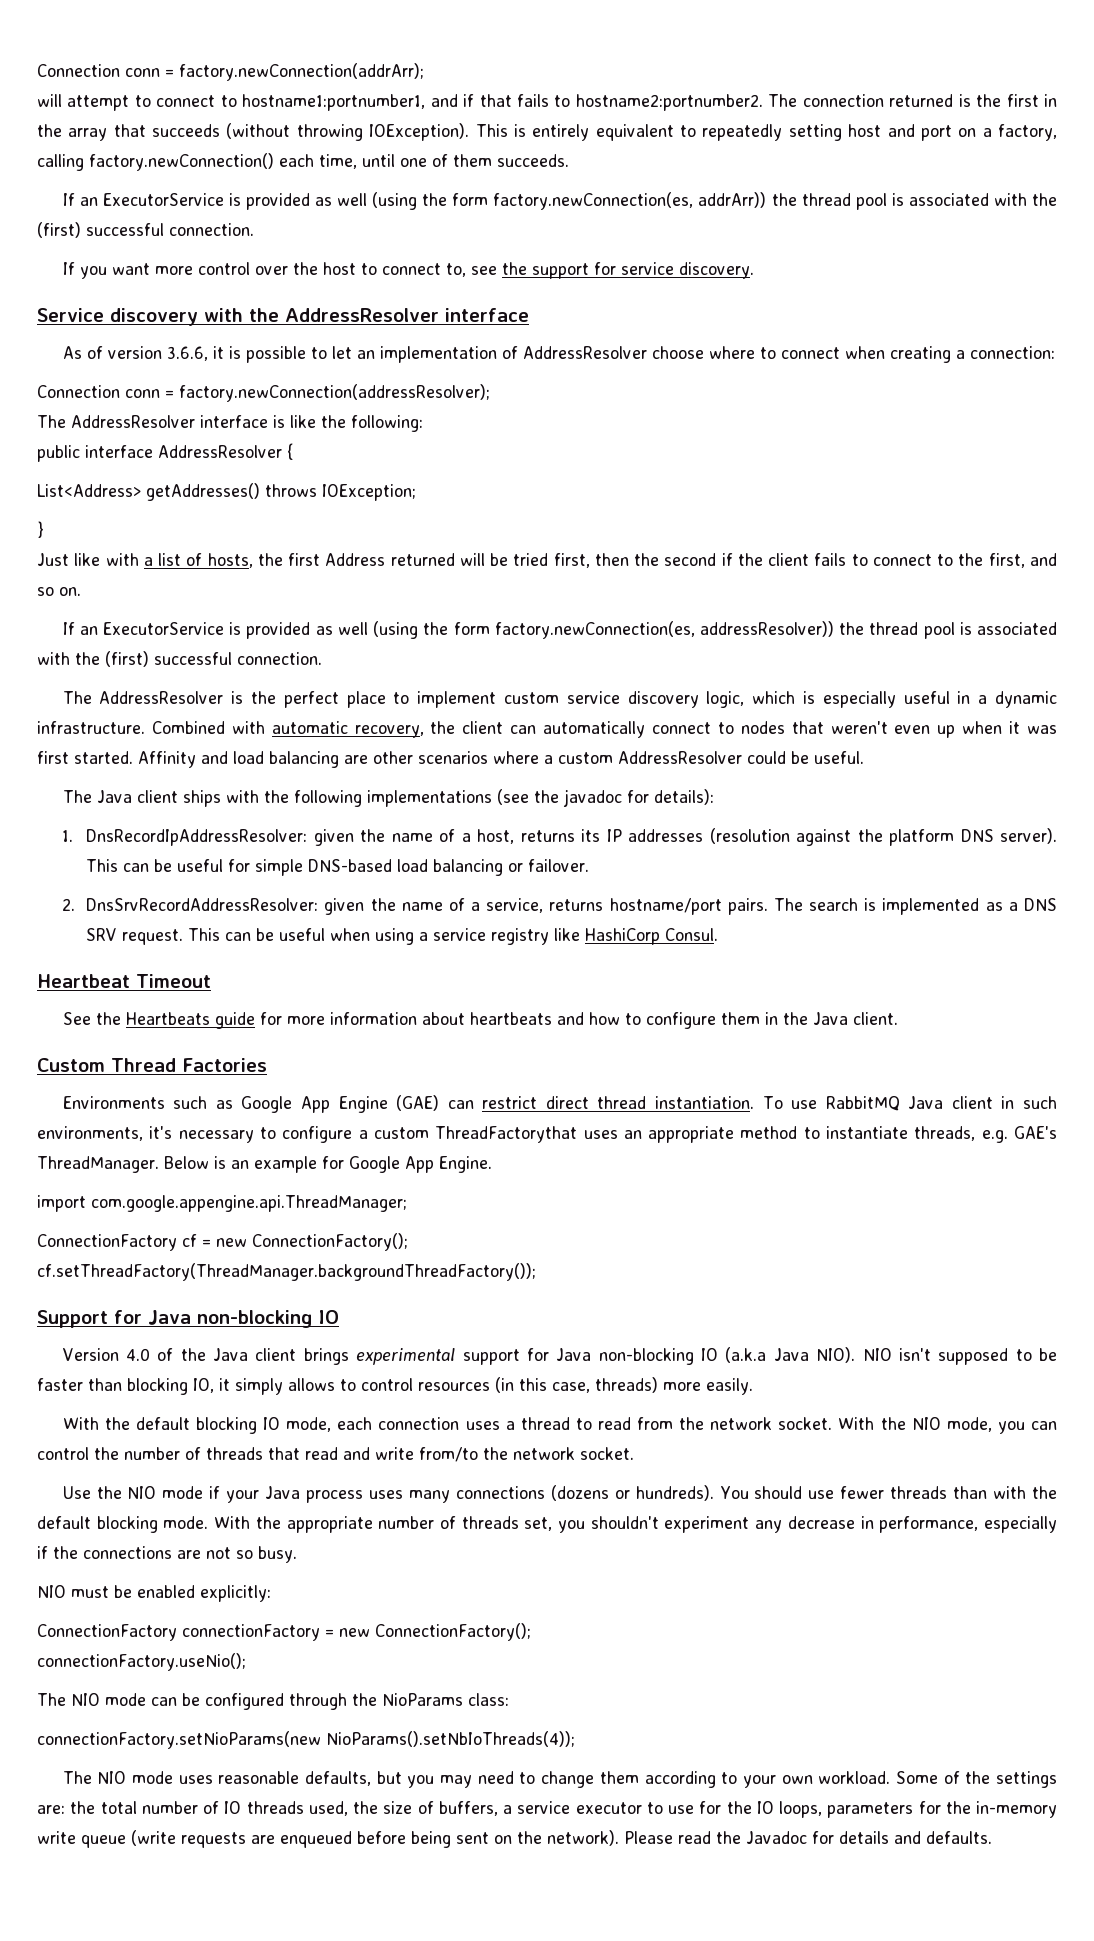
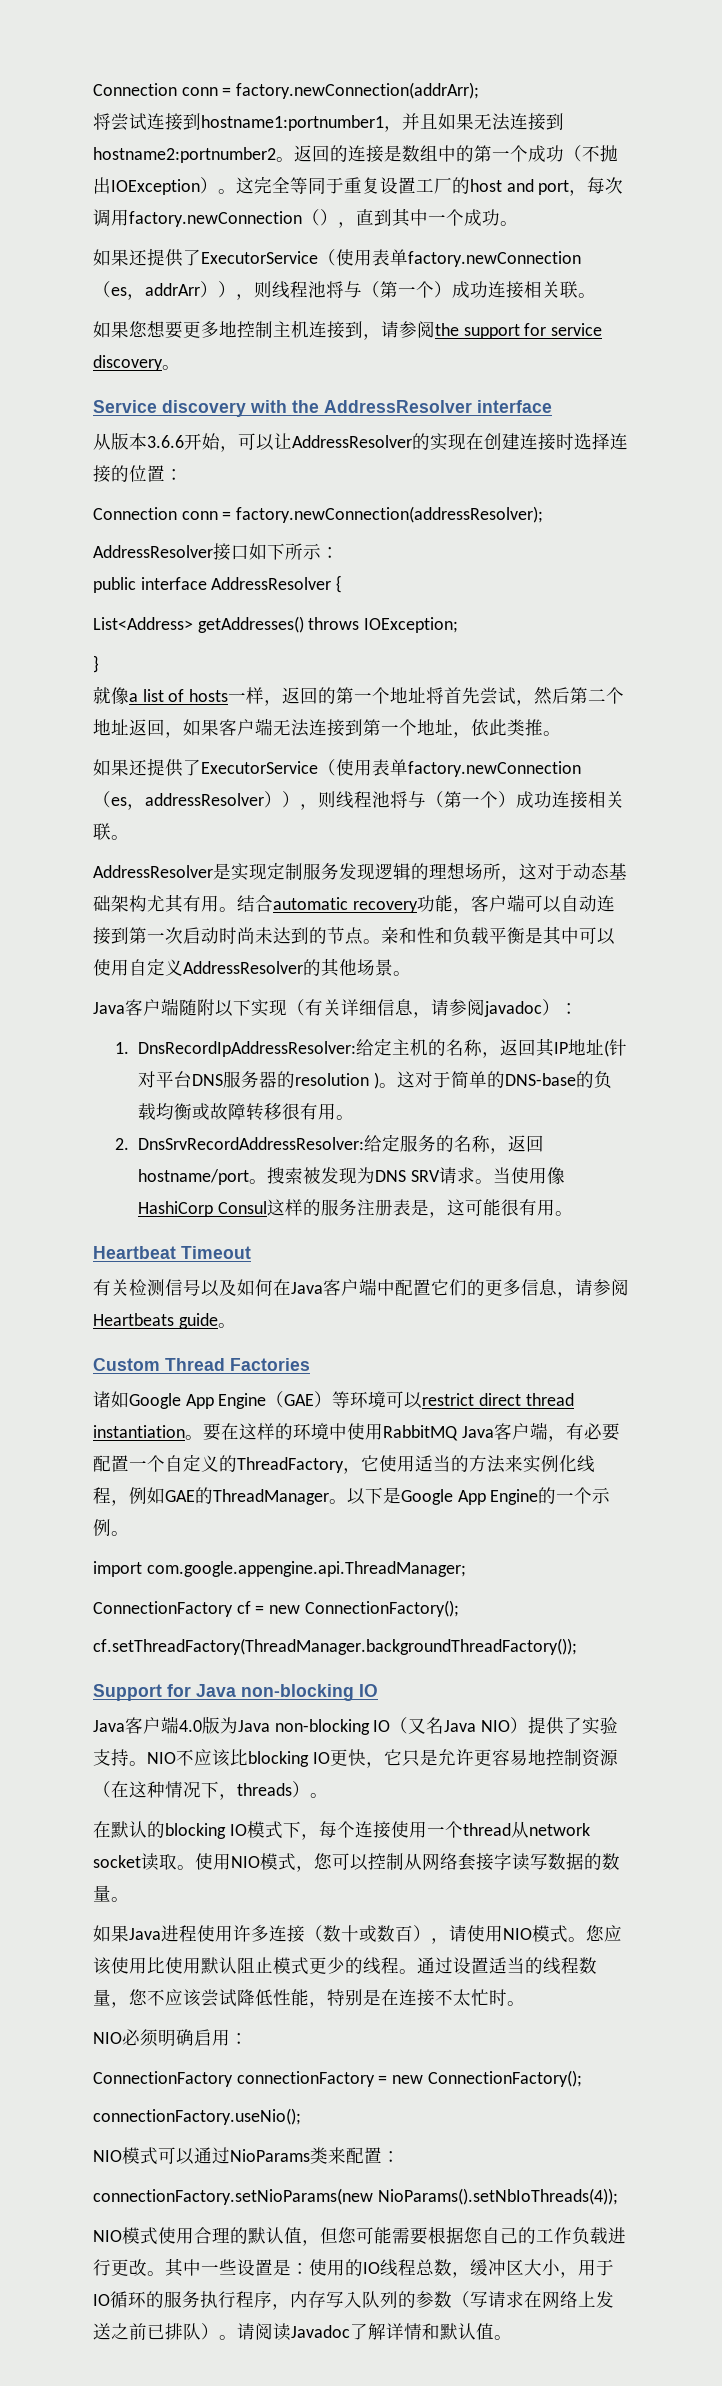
[37,94,1057,111] [37,123,1057,141] [37,153,569,171] [62,192,1057,210] [37,222,254,238] [62,262,497,279] will attempt to connect to hostname1:portnumber1, and if that fails to hostname2:portnumber2. The connection returned is the first in the array that succeeds (without throwing IOException). This is entirely equivalent to repeatedly setting host and port on a factory, calling factory.newConnection() each time, until one of them succeeds. // If an ExecutorService is provided as well (using the form factory.newConnection(es, addrArr)) the thread pool is associated with the (first) successful connection. // If you want more control over the host to connect to, see -> [93,113,564,132] [93,145,618,163] [93,176,624,196] [93,208,518,228] [93,248,581,267] [93,281,596,300] [93,320,435,340] 将尝试连接到hostname1:portnumber1，并且如果无法连接到hostname2:portnumber2。返回的连接是数组中的第一个成功（不抛出IOException）。这完全等同于重复设置工厂的host and port，每次调用factory.newConnection（），直到其中一个成功。 // 如果还提供了ExecutorService（使用表单factory.newConnection（es，addrArr）），则线程池将与（第一个）成功连接相关联。 // 如果您想要更多地控制主机连接到，请参阅
[678,262,754,279] discovery. -> [93,355,180,371] discovery。
[62,346,1055,363] [37,384,490,402] [37,415,423,432] As of version 3.6.6, it is possible to let an implementation of AddressResolver choose where to connect when creating a connection: // Connection conn = factory.newConnection(addressResolver); // The AddressResolver interface is like the following: -> [93,432,628,452] [93,465,183,483] [93,506,544,523] [93,543,339,561] 从版本3.6.6开始，可以让AddressResolver的实现在创建连接时选择连接的位置： // Connection conn = factory.newConnection(addressResolver); // AddressResolver接口如下所示：
[37,553,1057,568] [37,587,81,596] [62,621,1057,639] [37,651,322,667] [62,691,1058,708] [37,721,1058,738] [37,751,864,768] [62,789,714,807] [61,828,1057,846] [86,859,590,876] [61,898,1057,915] [86,928,719,945] [37,974,211,988] [62,1012,898,1029] [37,1058,267,1072] [62,1095,1057,1113] [37,1126,1057,1143] [37,1156,492,1173] Just like with a list of hosts, the first Address returned will be tried first, then the second if the client fails to connect to the first, and so on. // If an ExecutorService is provided as well (using the form factory.newConnection(es, addressResolver)) the thread pool is associated with the (first) successful connection. // The AddressResolver is the perfect place to implement custom service discovery logic, which is especially useful in a dynamic infrastructure. Combined with automatic recovery, the client can automatically connect to nodes that weren't even up when it was first started. Affinity and load balancing are other scenarios where a custom AddressResolver could be useful. // The Java client ships with the following implementations (see the javadoc for details): // 1. DnsRecordIpAddressResolver: given the name of a host, returns its IP addresses (resolution against the platform DNS server). This can be useful for simple DNS-based load balancing or failover. // 2. DnsSrvRecordAddressResolver: given the name of a service, returns hostname/port pairs. The search is implemented as a DNS SRV request. This can be useful when using a service registry like HashiCorp Consul. // Heartbeat Timeout // See the Heartbeats guide for more information about heartbeats and how to configure them in the Java client. // Custom Thread Factories // Environments such as Google App Engine (GAE) can restrict direct thread instantiation. To use RabbitMQ Java client in such environments, it's necessary to configure a custom ThreadFactorythat uses an appropriate method to instantiate threads, e.g. GAE's ThreadManager. Below is an example for Google App Engine. -> [93,686,625,706] [93,718,561,738] [93,758,581,777] [93,791,624,810] [93,823,129,840] [93,862,627,882] [93,894,615,914] [93,926,615,945] [93,958,411,977] [93,998,578,1018] [115,1038,628,1058] [138,1071,612,1089] [138,1103,355,1121] [115,1134,545,1154] [138,1167,565,1185] [138,1199,573,1218] [93,1246,251,1259] [93,1278,629,1298] [93,1313,236,1329] [93,1358,310,1371] [93,1391,574,1409] [93,1422,620,1442] [93,1454,595,1474] [93,1487,611,1506] [93,1519,129,1536] 就像a list of hosts一样，返回的第一个地址将首先尝试，然后第二个地址返回，如果客户端无法连接到第一个地址，依此类推。 // 如果还提供了ExecutorService（使用表单factory.newConnection（es，addressResolver）），则线程池将与（第一个）成功连接相关联。 // AddressResolver是实现定制服务发现逻辑的理想场所，这对于动态基础架构尤其有用。结合automatic recovery功能，客户端可以自动连接到第一次启动时尚未达到的节点。亲和性和负载平衡是其中可以使用自定义AddressResolver的其他场景。 // Java客户端随附以下实现（有关详细信息，请参阅javadoc）： // 1. DnsRecordIpAddressResolver:给定主机的名称，返回其IP地址(针对平台DNS服务器的resolution )。这对于简单的DNS-base的负载均衡或故障转移很有用。 // 2. DnsSrvRecordAddressResolver:给定服务的名称，返回hostname/port。搜索被发现为DNS SRV请求。当使用像HashiCorp Consul这样的服务注册表是，这可能很有用。 // Heartbeat Timeout // 有关检测信号以及如何在Java客户端中配置它们的更多信息，请参阅Heartbeats guide。 // Custom Thread Factories // 诸如Google App Engine（GAE）等环境可以restrict direct thread instantiation。要在这样的环境中使用RabbitMQ Java客户端，有必要配置一个自定义的ThreadFactory，它使用适当的方法来实例化线程，例如GAE的ThreadManager。以下是Google App Engine的一个示例。
[62,1347,1057,1365] [37,1377,753,1395] [62,1417,1057,1434] [37,1447,634,1462] [62,1485,1057,1503] [37,1516,1058,1533] [37,1546,297,1563] [37,1585,271,1602] Version 4.0 of the Java client brings experimental support for Java non-blocking IO (a.k.a Java NIO). NIO isn't supposed to be faster than blocking IO, it simply allows to control resources (in this case, threads) more easily. // With the default blocking IO mode, each connection uses a thread to read from the network socket. With the NIO mode, you can control the number of threads that read and write from/to the network socket. // Use the NIO mode if your Java process uses many connections (dozens or hundreds). You should use fewer threads than with the default blocking mode. With the appropriate number of threads set, you shouldn't experiment any decrease in performance, especially if the connections are not so busy. // NIO must be enabled explicitly: -> [93,1716,619,1735] [93,1749,618,1768] [93,1781,328,1800] [93,1821,590,1840] [93,1852,620,1872] [93,1885,129,1902] [93,1925,622,1944] [93,1957,597,1975] [93,1989,525,2008] [93,2029,248,2047] Java客户端4.0版为Java non-blocking IO（又名Java NIO）提供了实验支持。NIO不应该比blocking IO更快，它只是允许更容易地控制资源（在这种情况下，threads）。 // 在默认的blocking IO模式下，每个连接使用一个thread从network socket读取。使用NIO模式，您可以控制从网络套接字读写数据的数量。 // 如果Java进程使用许多连接（数十或数百），请使用NIO模式。您应该使用比使用默认阻止模式更少的线程。通过设置适当的线程数量，您不应该尝试降低性能，特别是在连接不太忙时。 // NIO必须明确启用：
[37,1693,509,1710] [37,1731,575,1749] [62,1771,1058,1788] [37,1801,1057,1818] [37,1830,992,1848] The NIO mode can be configured through the NioParams class: // connectionFactory.setNioParams(new NioParams().setNbIoThreads(4)); // The NIO mode uses reasonable defaults, but you may need to change them according to your own workload. Some of the settings are: the total number of IO threads used, the size of buffers, a service executor to use for the IO loops, parameters for the in-memory write queue (write requests are enqueued before being sent on the network). Please read the Javadoc for details and defaults. -> [93,2147,400,2165] [93,2188,618,2205] [93,2226,626,2246] [93,2258,614,2278] [93,2291,614,2310] [93,2323,512,2341] NIO模式可以通过NioParams类来配置： // connectionFactory.setNioParams(new NioParams().setNbIoThreads(4)); // NIO模式使用合理的默认值，但您可能需要根据您自己的工作负载进行更改。其中一些设置是：使用的IO线程总数，缓冲区大小，用于IO循环的服务执行程序，内存写入队列的参数（写请求在网络上发送之前已排队）。请阅读Javadoc了解详情和默认值。

